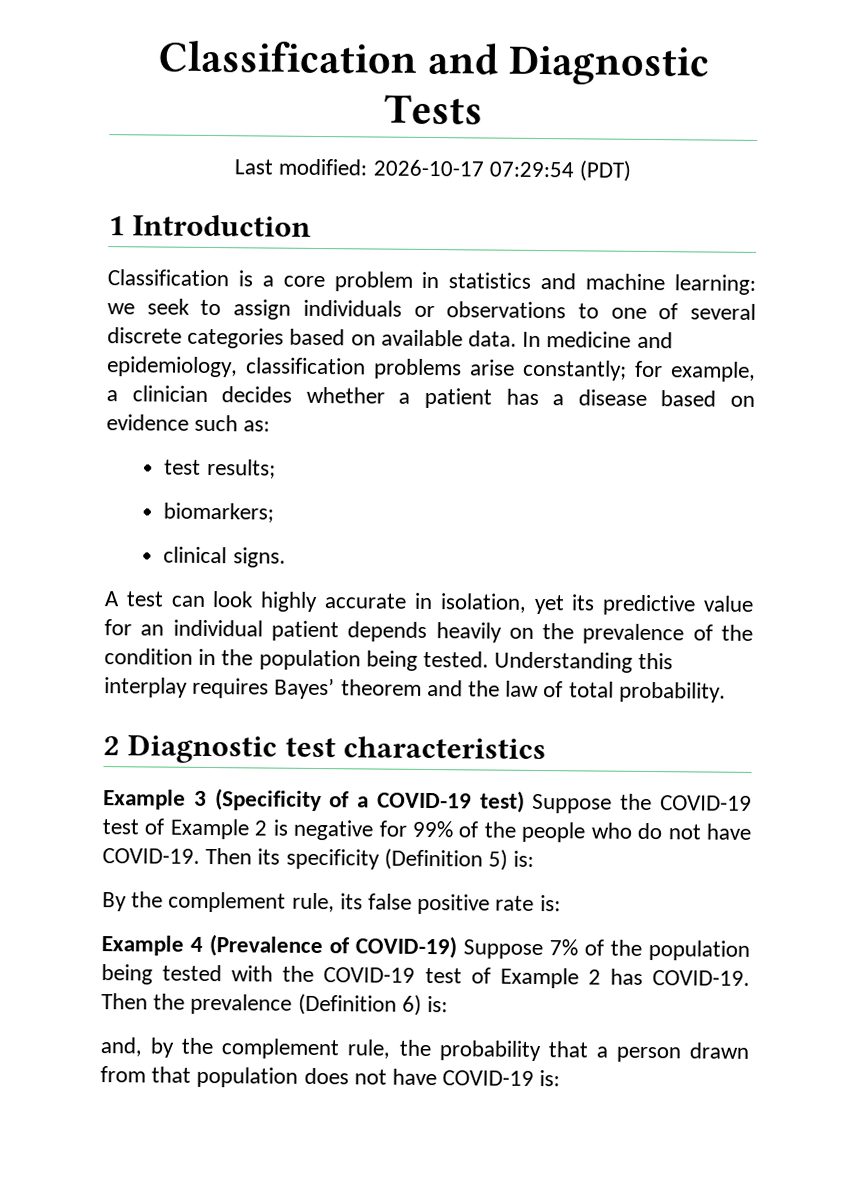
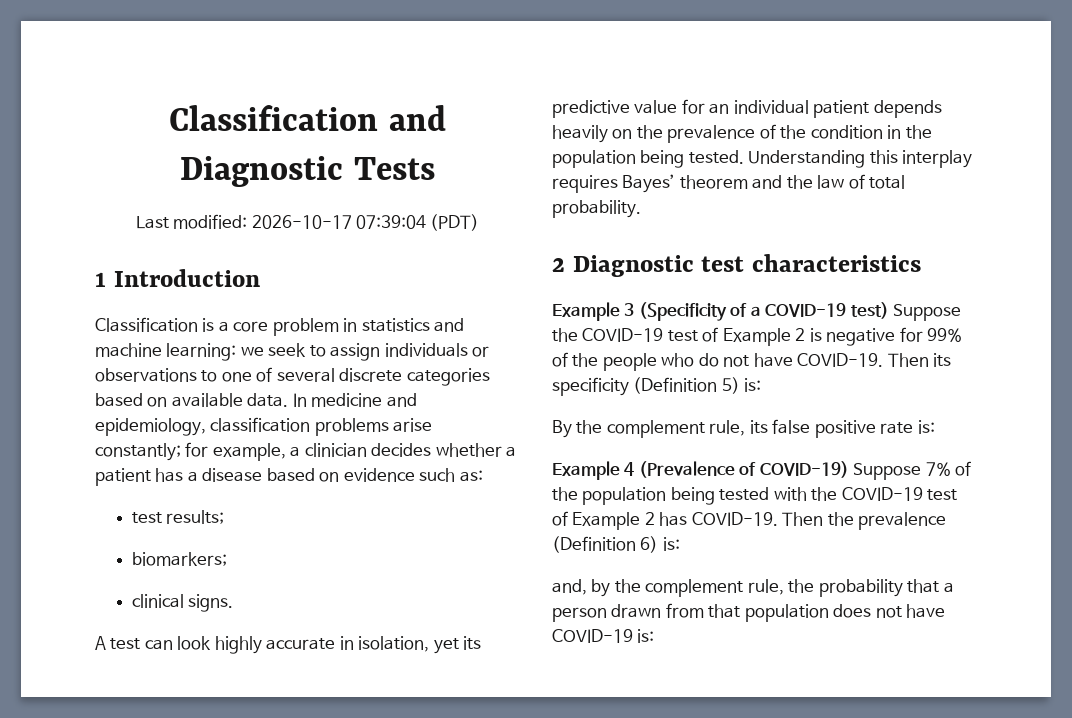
[488,161,574,178] 07:29:54 -> [355,215,426,229] 07:39:04

